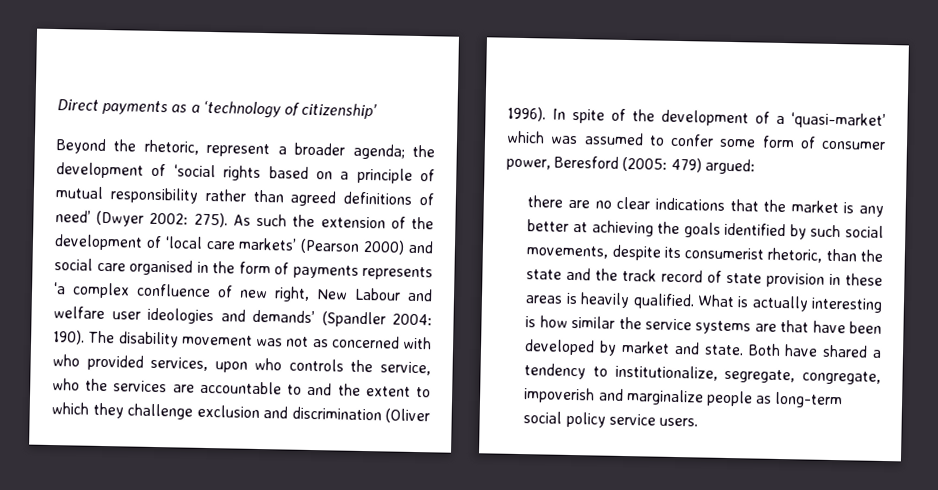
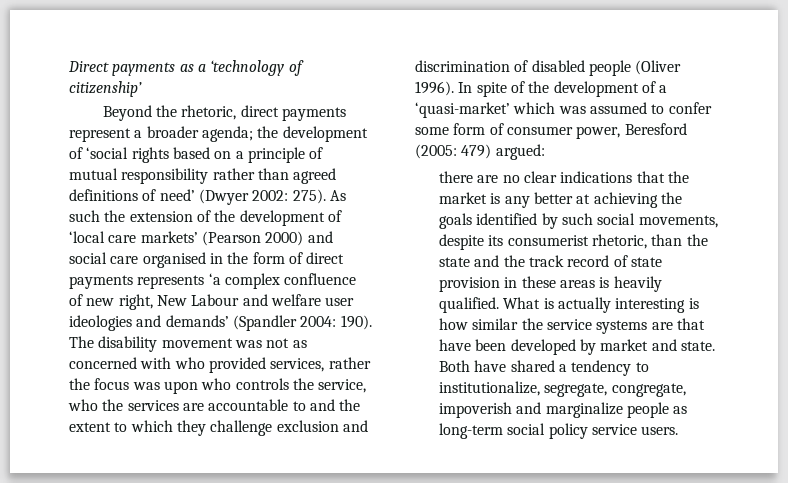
(199, 147) none -> [240,105,346,121] direct payments
(289, 268) none -> [306,252,345,264] direct
(209, 364) none -> [328,357,371,369] [69,378,160,390] rather the focus was
(382, 413) none -> [514,60,631,76] of disabled people

